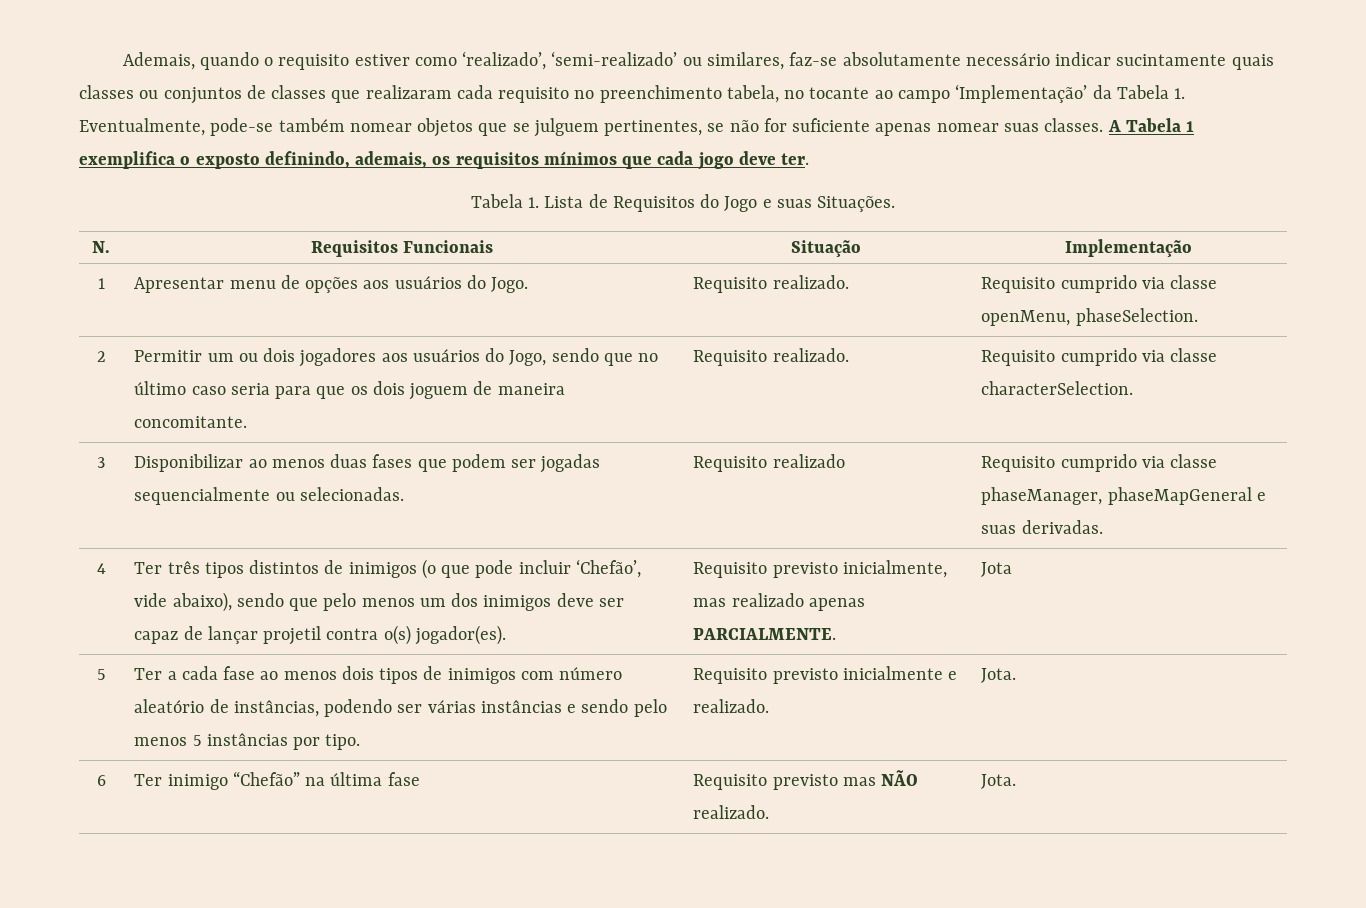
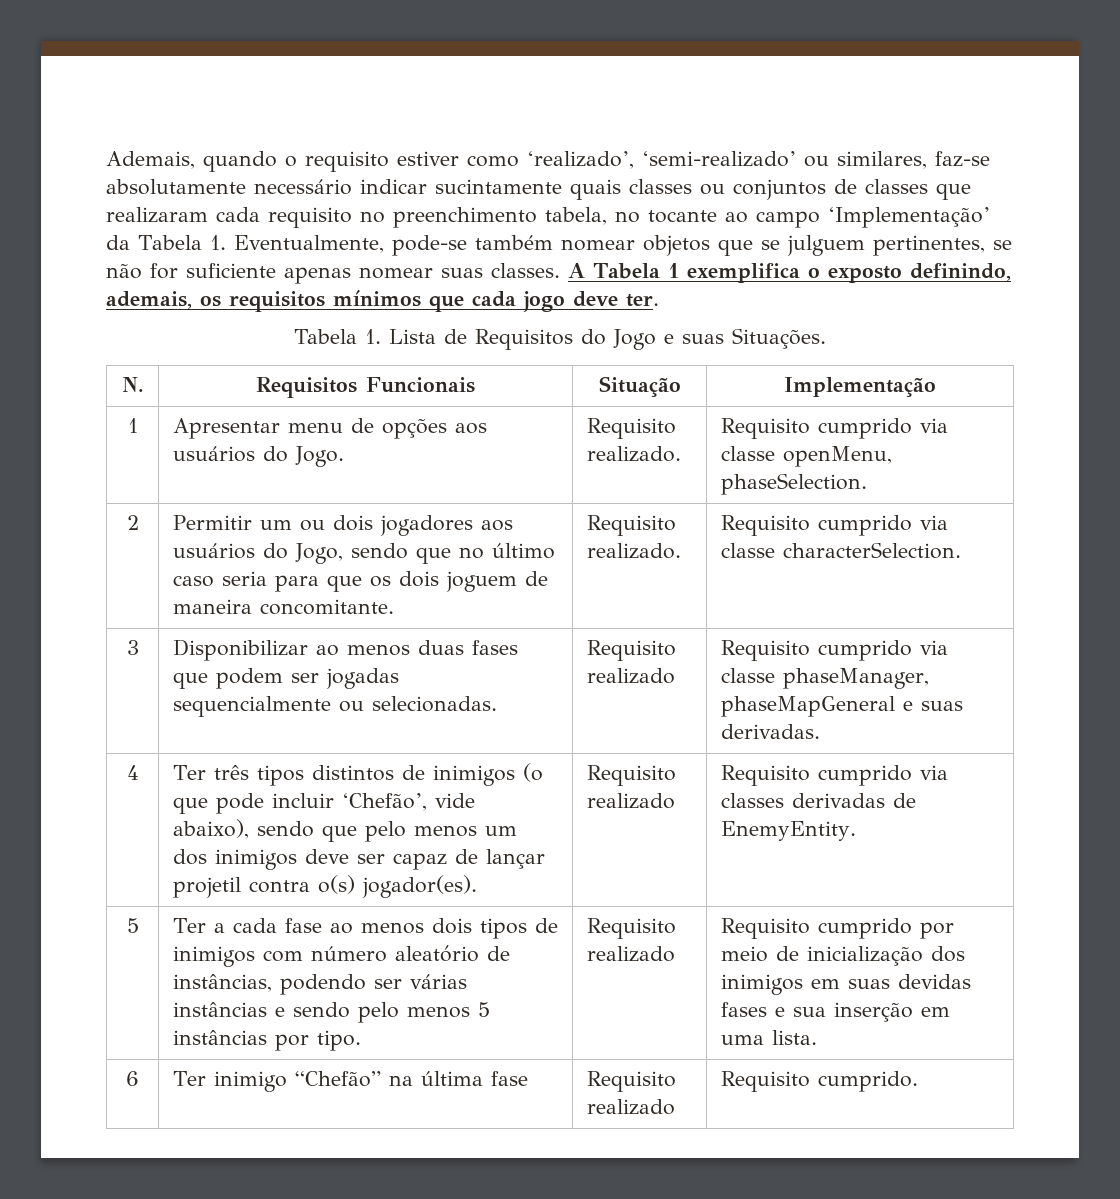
[772,560,947,578] [693,593,865,611] [693,628,837,640] [981,562,1013,577] previsto inicialmente, mas realizado apenas PARCIALMENTE. | Jota -> [586,793,675,809] [720,765,948,786] [720,793,916,808] [720,821,856,841] realizado | Requisito cumprido via classes derivadas de EnemyEntity.
[772,666,958,684] [693,699,770,713] [981,668,1017,683] previsto inicialmente e realizado. | Jota. -> [586,946,675,962] [720,918,954,939] [720,946,965,966] [720,974,971,995] [720,1002,950,1022] [720,1030,817,1045] realizado | Requisito cumprido por meio de inicialização dos inimigos em suas devidas fases e sua inserção em uma lista.
[772,770,919,790] [693,805,770,819] [981,774,1017,789] previsto mas NÃO realizado. | Jota. -> [586,1099,675,1115] [720,1071,918,1092] realizado | Requisito cumprido.

